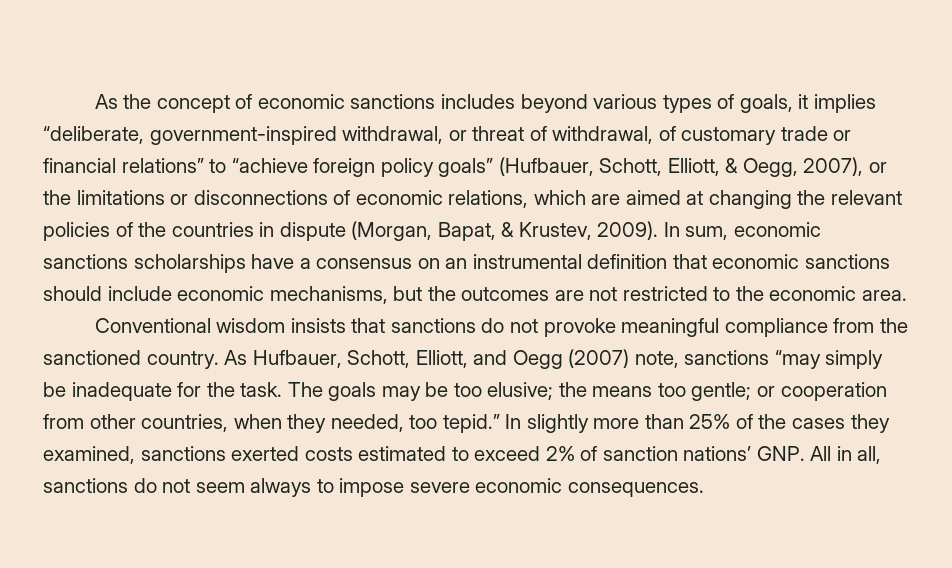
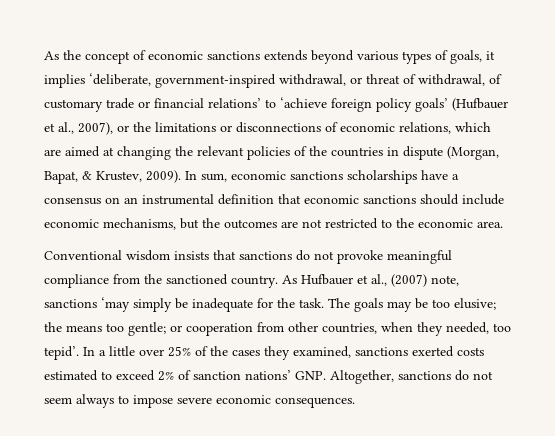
[441,94,516,109] includes -> [264,50,307,61] extends
[43,126,144,144] “deliberate, -> [89,73,151,86] ‘deliberate,
[121,157,798,177] relations” to “achieve foreign policy goals” (Hufbauer, Schott, Elliott, & Oegg, -> [208,97,508,112] [44,122,74,134] relations’ to ‘achieve foreign policy goals’ (Hufbauer et al.,
[252,350,563,369] Hufbauer, Schott, Elliott, and Oegg -> [301,274,387,286] Hufbauer et al.,
[774,350,821,369] “may -> [101,297,130,312] ‘may
[442,414,684,433] tepid.” In slightly more than -> [44,346,164,360] tepid’. In a little over
[810,446,882,464] All in all, -> [330,370,394,384] Altogether,

